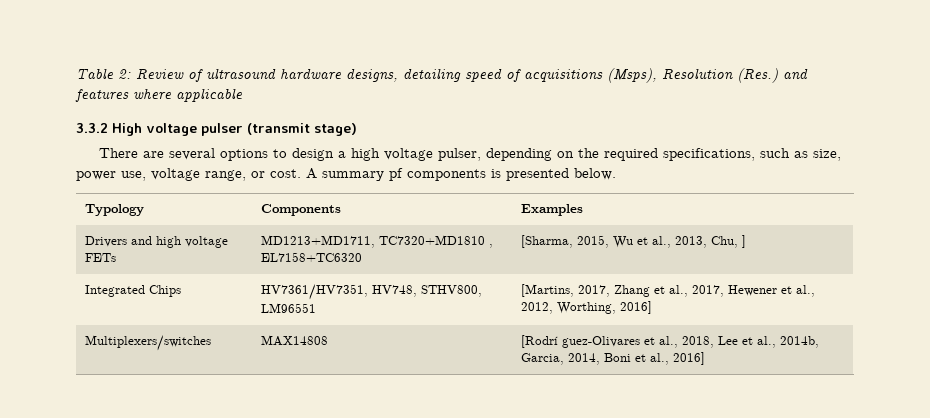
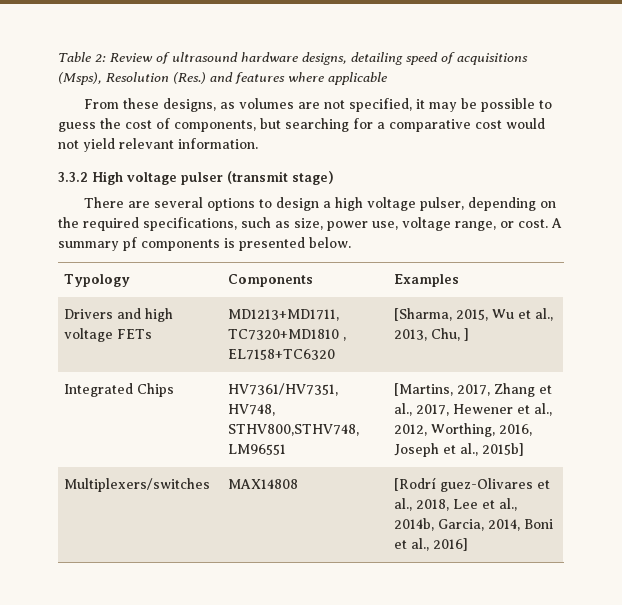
(243, 95) none -> [84,98,553,112] [58,118,545,132] [58,138,258,152] // From these designs, as volumes are not specified, it may be possible to guess the cost of components, but searching for a comparative cost would not yield relevant information.
[421,285,483,297] STHV800, -> [227,424,359,436] STHV800,STHV748,
[620,301,653,314] 2016] -> [498,424,532,436] [393,443,524,457] 2016, Joseph et al., 2015b]

